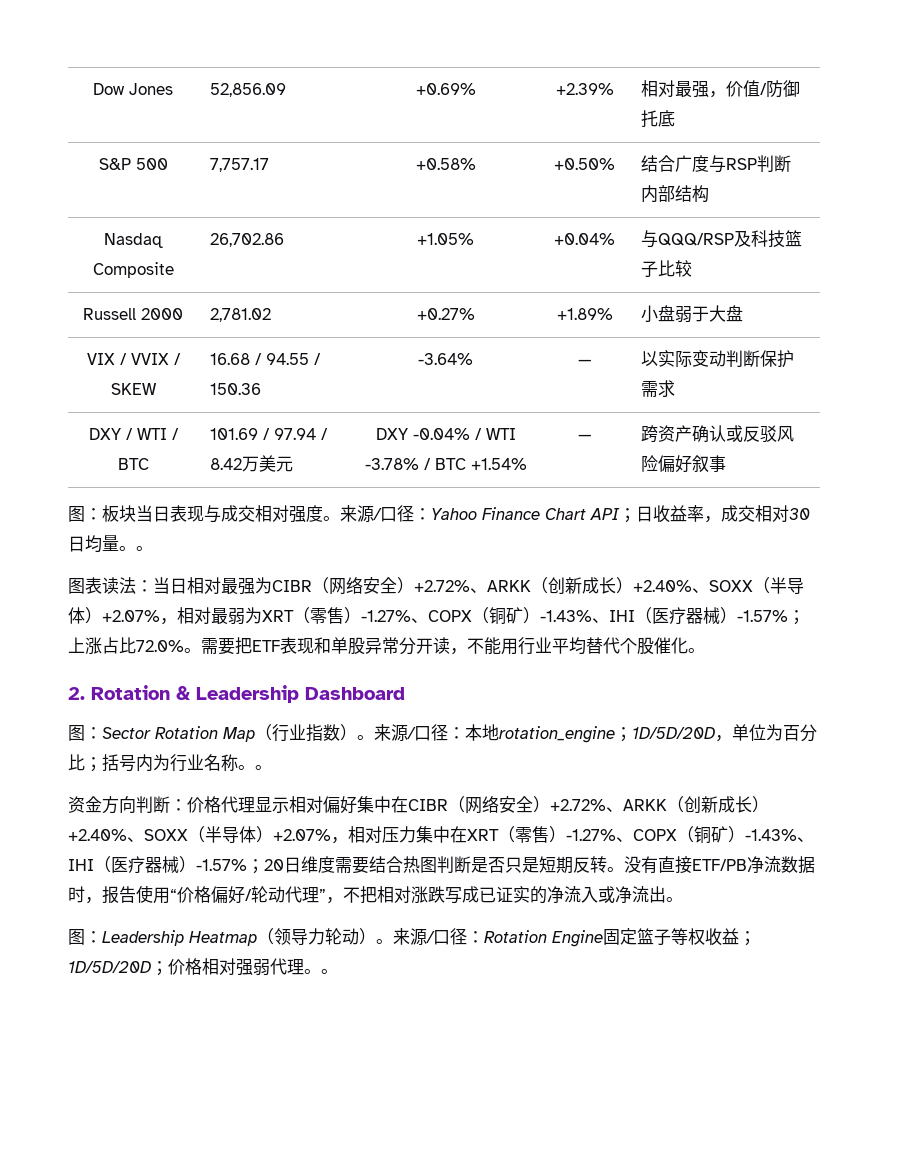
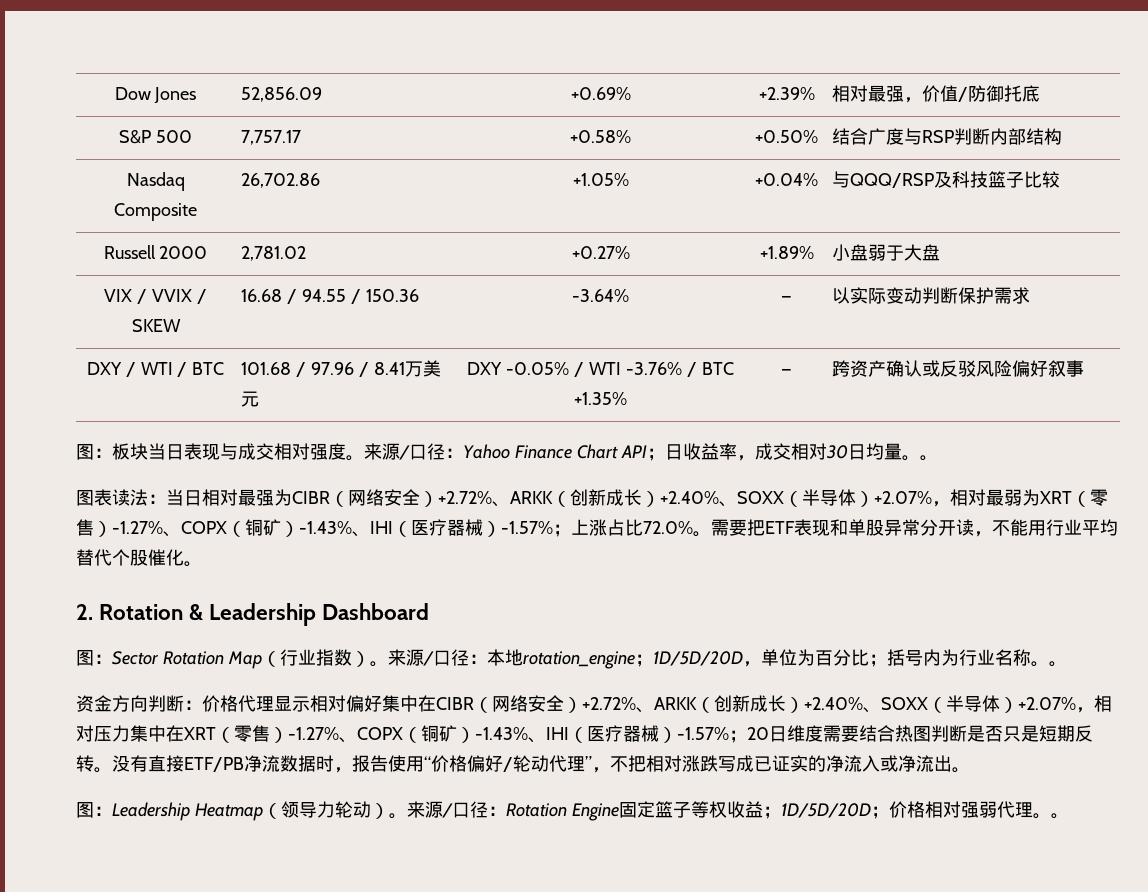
[209,428,328,440] [209,458,242,470] 101.69 / 97.94 / 8.42 -> [241,362,405,377] 101.68 / 97.96 / 8.41
[412,428,516,440] [364,458,527,470] -0.04% / WTI -3.78% / BTC +1.54% -> [506,362,734,377] [574,392,627,405] -0.05% / WTI -3.76% / BTC +1.35%

